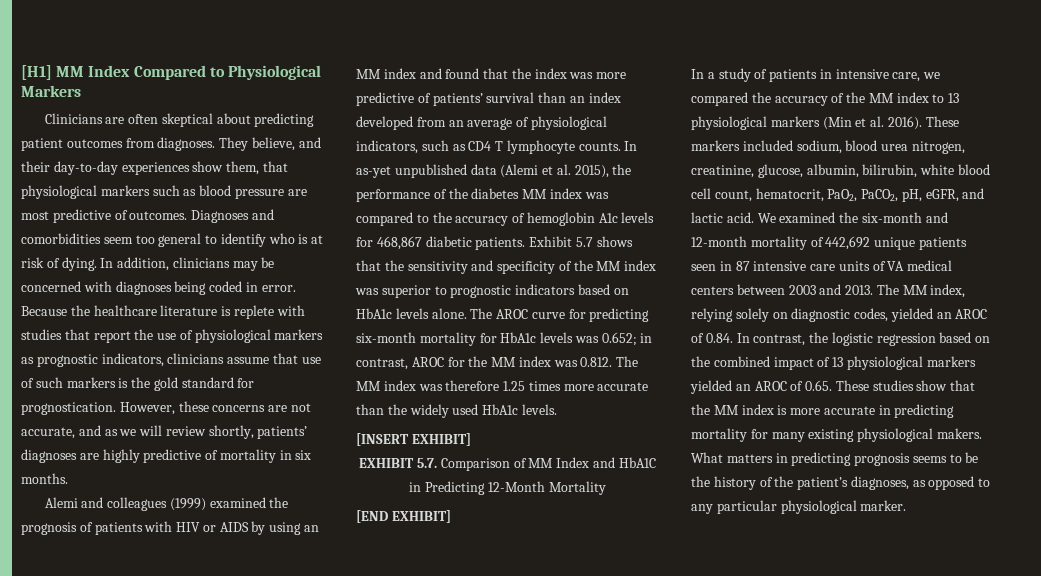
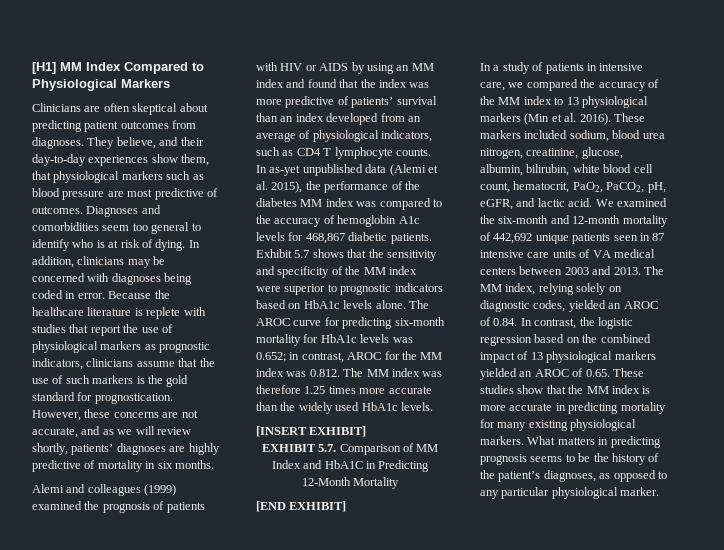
(298, 358) none -> [199,358,215,367] the
[355,288,379,295] was -> [256,286,281,292] were
[936,428,982,439] makers. -> [480,436,524,445] markers.

